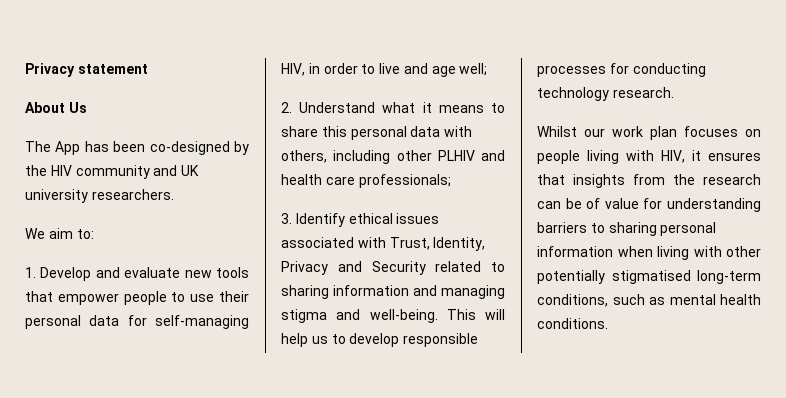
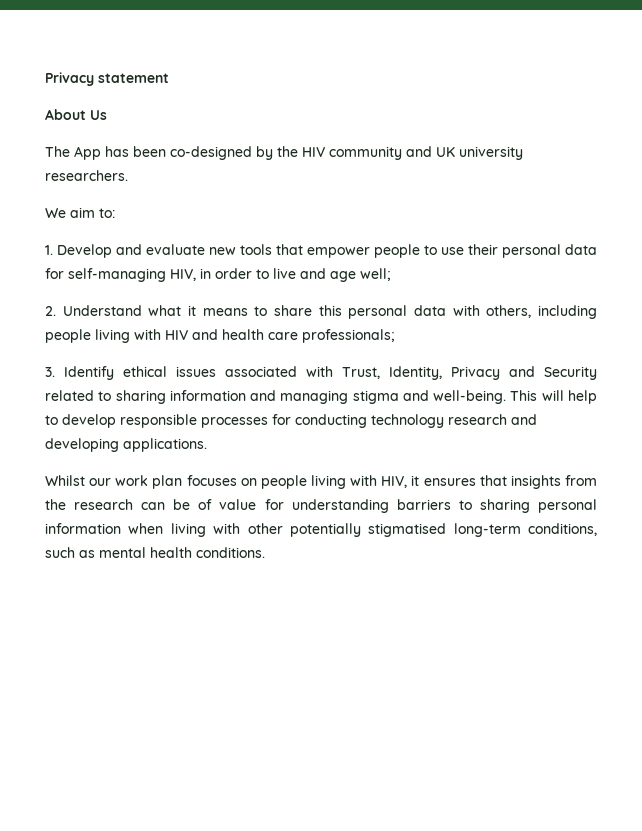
[396,150,475,161] other PLHIV -> [45,329,188,343] people living with HIV
[311,336,328,344] us -> (597, 397) none
[612,87,674,98] research. -> [448,414,537,425] [45,438,207,452] research and developing applications.

